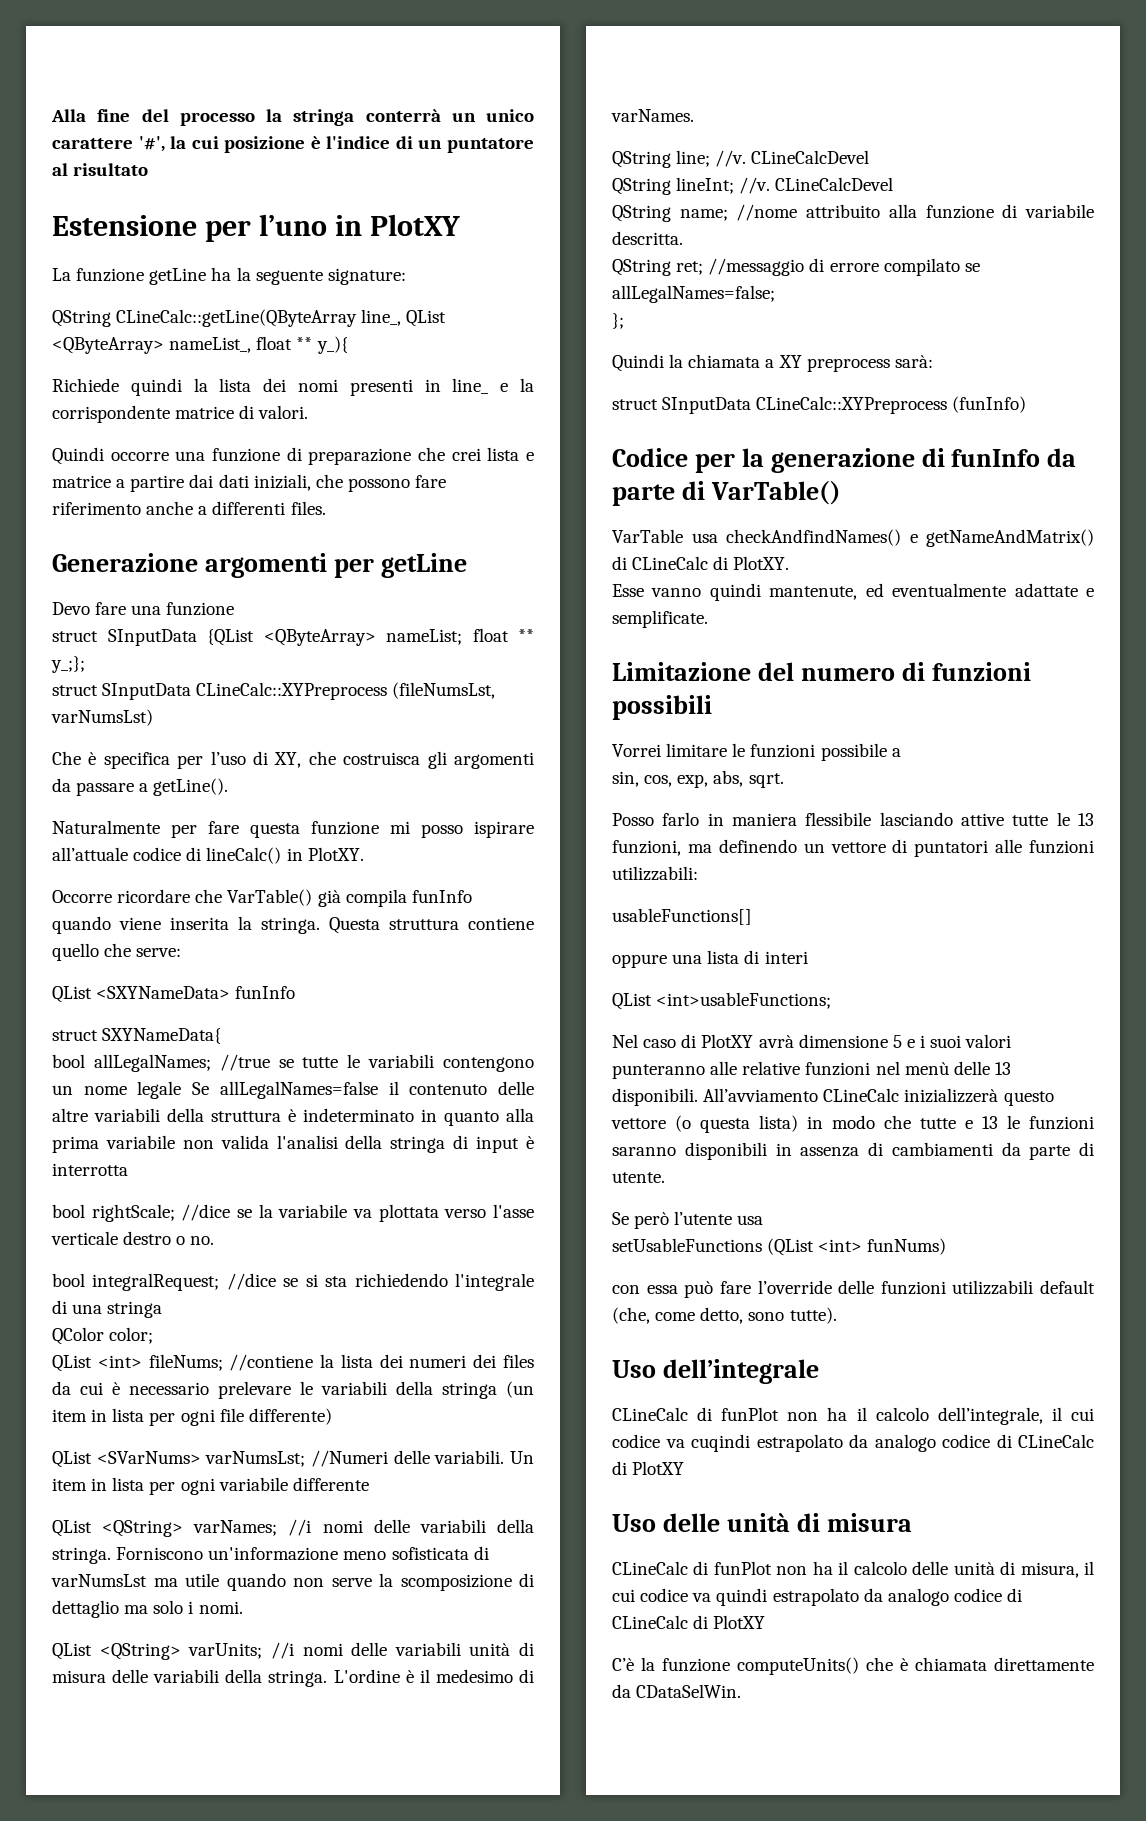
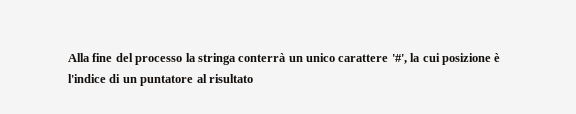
[52,214,460,242] [52,267,406,285] [52,309,447,327] [52,336,348,354] [52,378,535,396] [52,405,309,423] [52,447,534,465] [52,474,447,492] [52,501,326,515] [52,553,467,578] [52,602,235,616] [52,628,534,646] [51,656,85,673] [52,682,496,700] [51,709,153,726] [52,751,534,769] [52,778,229,796] [52,820,534,838] [52,847,364,864] [52,889,472,907] [52,916,534,934] [52,943,182,961] [52,986,296,1003] [52,1028,222,1044] [52,1054,535,1072] [52,1081,534,1099] [52,1108,534,1126] [52,1135,535,1153] [52,1163,128,1176] [52,1204,534,1222] [51,1231,215,1245] [52,1273,535,1291] [52,1300,163,1318] [52,1327,154,1345] [52,1354,534,1372] [52,1381,534,1399] [52,1408,332,1426] [52,1450,535,1468] [52,1477,369,1495] [52,1519,535,1537] [52,1546,489,1564] [51,1573,534,1591] [52,1600,243,1618] [52,1642,534,1660] [52,1669,534,1687] [611,109,694,122] [612,150,870,168] [612,177,894,195] [612,204,1094,222] [612,231,683,245] [612,258,980,276] [612,285,775,303] [612,313,624,329] [612,354,933,372] [612,396,1027,414] [612,448,1077,473] [612,481,841,506] [612,529,1094,547] [612,556,790,570] [612,583,1094,601] [612,610,708,628] [612,662,1031,681] [612,695,712,720] [612,743,901,761] [612,770,784,788] [612,812,1094,826] [612,839,1094,857] [612,866,698,881] [612,908,752,925] [612,950,808,968] [612,992,832,1010] [612,1034,1012,1048] [612,1061,1011,1079] [612,1088,1054,1106] [611,1115,1094,1133] [612,1142,1094,1160] [612,1172,665,1183] [612,1211,764,1229] [612,1238,947,1256] [612,1280,1095,1298] [612,1307,837,1324] [612,1359,819,1384] [612,1407,1094,1425] [612,1434,1094,1452] [612,1461,685,1475] [612,1513,912,1532] [612,1561,1094,1578] [612,1588,1023,1606] [612,1615,766,1629] [612,1657,1094,1675] [612,1684,742,1698] // Estensione per l’uno in PlotXY // La funzione getLine ha la seguente signature: // QString CLineCalc::getLine(QByteArray line_, QList <QByteArray> nameList_, float ** y_){ // Richiede quindi la lista dei nomi presenti in line_ e la corrispondente matrice di valori. // Quindi occorre una funzione di preparazione che crei lista e matrice a partire dai dati iniziali, che possono fare riferimento anche a differenti files. // Generazione argomenti per getLine // Devo fare una funzione // struct SInputData {QList <QByteArray> nameList; float ** y_;}; // struct SInputData CLineCalc::XYPreprocess (fileNumsLst, varNumsLst) // Che è specifica per l’uso di XY, che costruisca gli argomenti da passare a getLine(). // Naturalmente per fare questa funzione mi posso ispirare all’attuale codice di lineCalc() in PlotXY. // Occorre ricordare che VarTable() già compila funInfo quando viene inserita la stringa. Questa struttura contiene quello che serve: // QList <SXYNameData> funInfo // struct SXYNameData{ // bool allLegalNames; //true se tutte le variabili contengono un nome legale Se allLegalNames=false il contenuto delle altre variabili della struttura è indeterminato in quanto alla prima variabile non valida l'analisi della stringa di input è interrotta // bool rightScale; //dice se la variabile va plottata verso l'asse verticale destro o no. // bool integralRequest; //dice se si sta richiedendo l'integrale di una stringa // QColor color; // QList <int> fileNums; //contiene la lista dei numeri dei files da cui è necessario prelevare le variabili della stringa (un item in lista per ogni file differente) // QList <SVarNums> varNumsLst; //Numeri delle variabili. Un item in lista per ogni variabile differente // QList <QString> varNames; //i nomi delle variabili della stringa. Forniscono un'informazione meno sofisticata di varNumsLst ma utile quando non serve la scomposizione di dettaglio ma solo i nomi. // QList <QString> varUnits; //i nomi delle variabili unità di misura delle variabili della stringa. L'ordine è il medesimo di varNames. // QString line; //v. CLineCalcDevel // QString lineInt; //v. CLineCalcDevel // QString name; //nome attribuito alla funzione di variabile descritta. // QString ret; //messaggio di errore compilato se allLegalNames=false; // }; // Quindi la chiamata a XY preprocess sarà: // struct SInputData CLineCalc::XYPreprocess (funInfo) // Codice per la generazione di funInfo da parte di VarTable() // VarTable usa checkAndfindNames() e getNameAndMatrix() di CLineCalc di PlotXY. // Esse vanno quindi mantenute, ed eventualmente adattate e semplificate. // Limitazione del numero di funzioni possibili // Vorrei limitare le funzioni possibile a // sin, cos, exp, abs, sqrt. // Posso farlo in maniera flessibile lasciando attive tutte le 13 funzioni, ma definendo un vettore di puntatori alle funzioni utilizzabili: // usableFunctions[] // oppure una lista di interi // QList <int>usableFunctions; // Nel caso di PlotXY avrà dimensione 5 e i suoi valori punteranno alle relative funzioni nel menù delle 13 disponibili. All’avviamento CLineCalc inizializzerà questo vettore (o questa lista) in modo che tutte e 13 le funzioni saranno disponibili in assenza di cambiamenti da parte di utente. // Se però l’utente usa // setUsableFunctions (QList <int> funNums) // con essa può fare l’override delle funzioni utilizzabili default (che, come detto, sono tutte). // Uso dell’integrale // CLineCalc di funPlot non ha il calcolo dell’integrale, il cui codice va cuqindi estrapolato da analogo codice di CLineCalc di PlotXY // Uso delle unità di misura // CLineCalc di funPlot non ha il calcolo delle unità di misura, il cui codice va quindi estrapolato da analogo codice di CLineCalc di PlotXY // C’è la funzione computeUnits() che è chiamata direttamente da CDataSelWin. -> (253, 78) none

